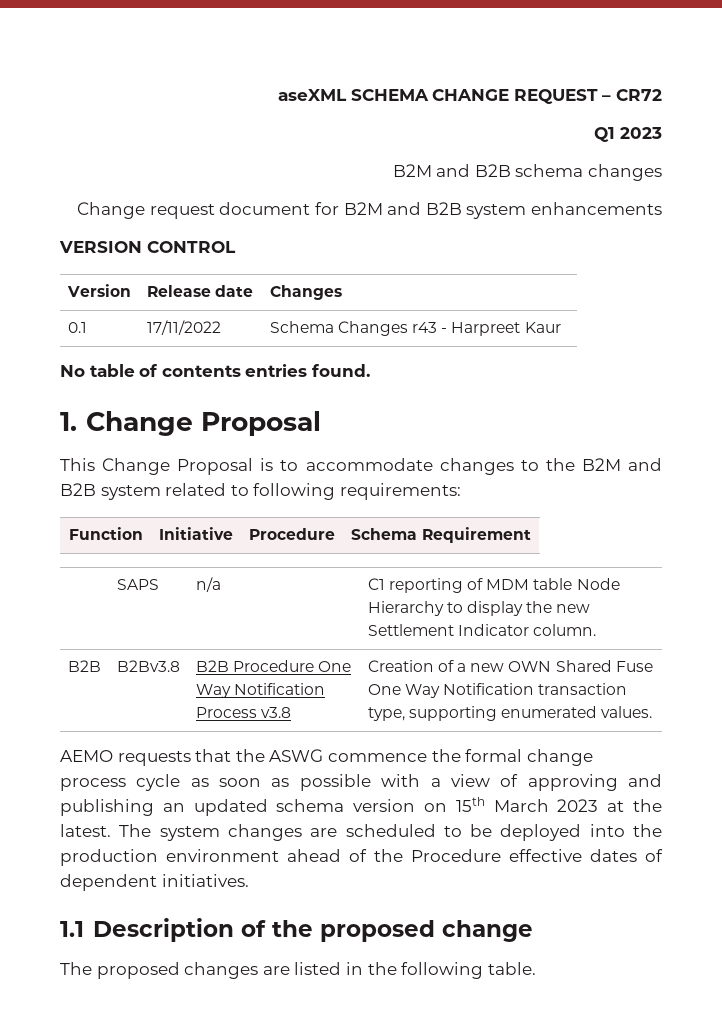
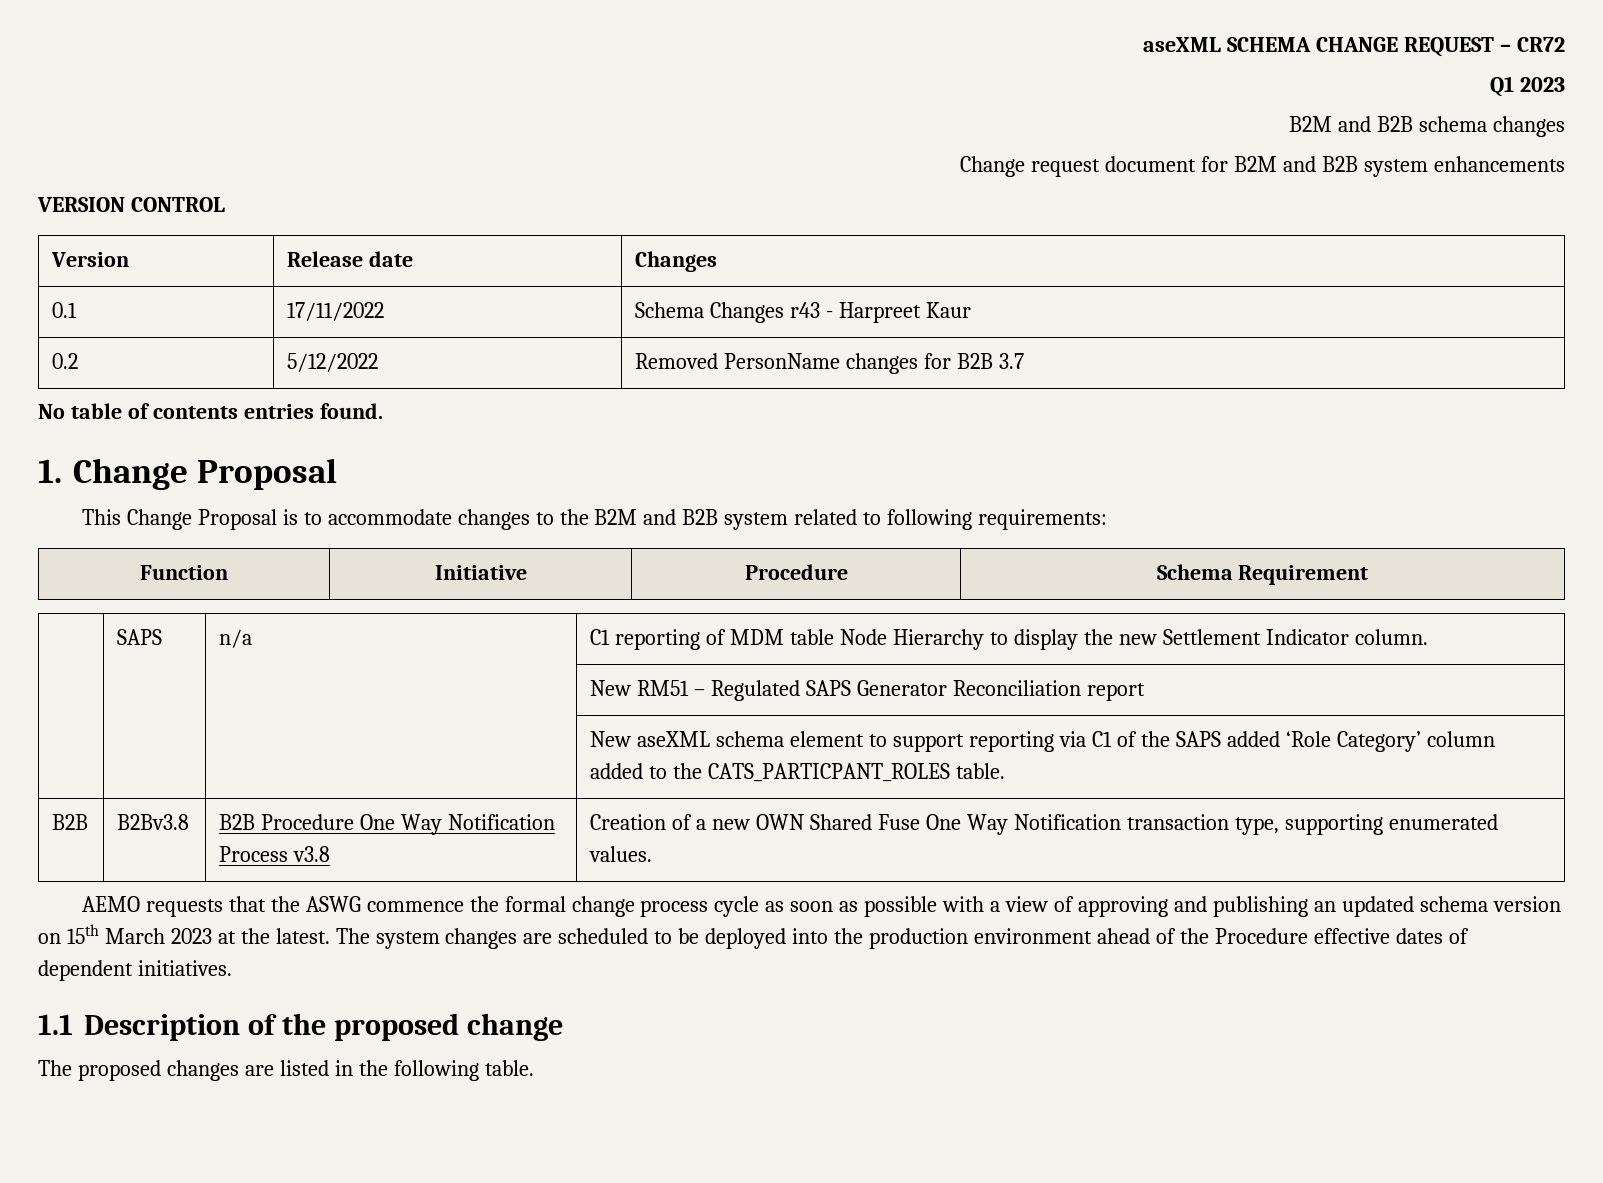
(561, 327) none -> [52,353,79,369] [287,353,379,372] [635,353,1025,374] // 0.2 | 5/12/2022 | Removed PersonName changes for B2B 3.7
(596, 630) none -> [590,680,1146,701] [590,731,1495,752] [590,763,1006,782] // | | | New RM51 – Regulated SAPS Generator Reconciliation report // | | | New aseXML schema element to support reporting via C1 of the SAPS added ‘Role Category’ column added to the CATS_PARTICPANT_ROLES table.

